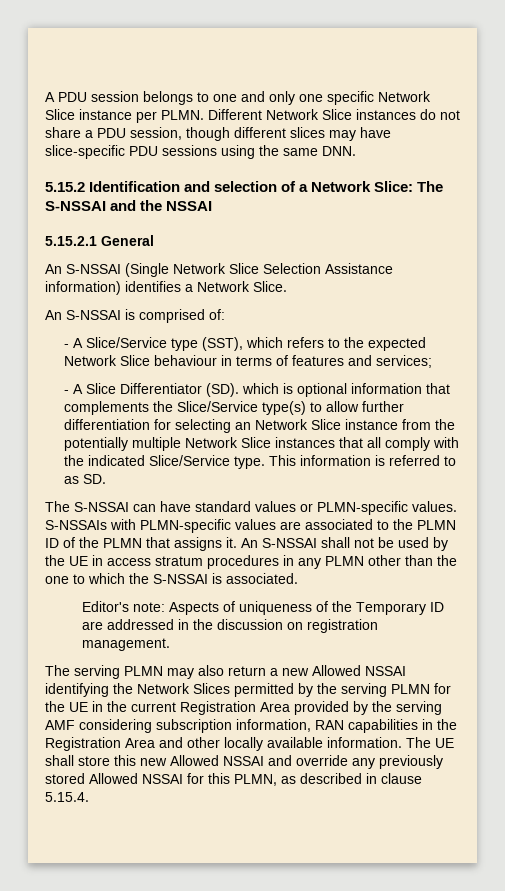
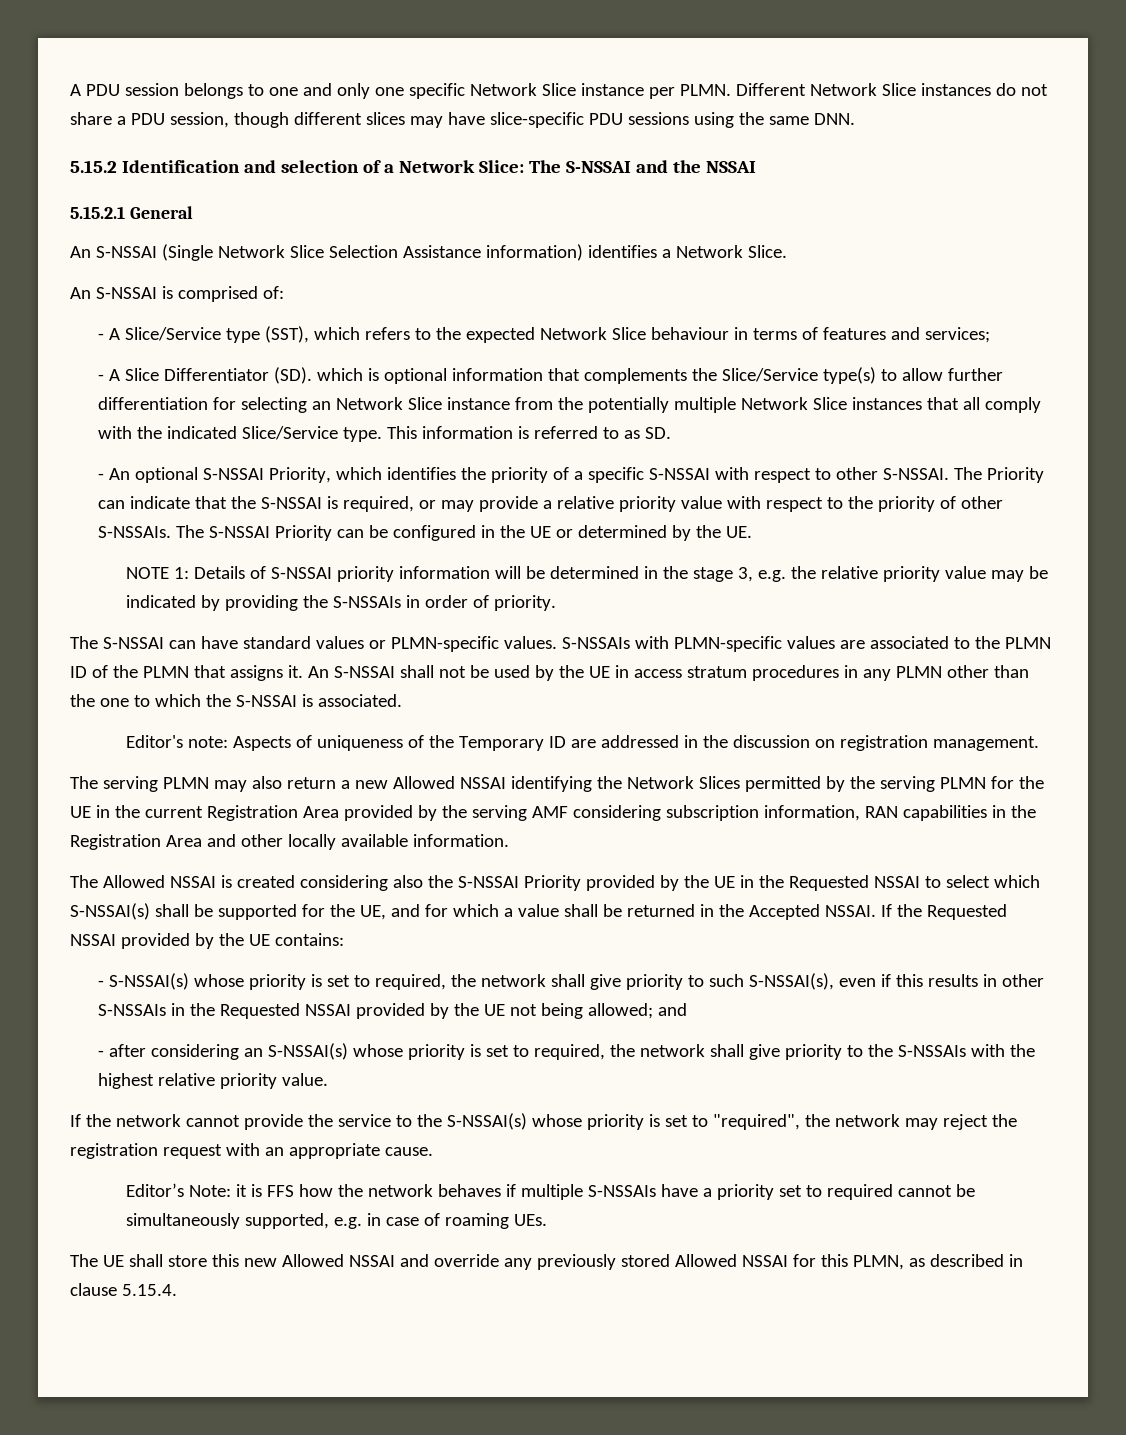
(106, 479) none -> [98,467,1045,483] [98,496,1004,512] [98,525,753,541] [126,566,1049,582] [126,595,557,611] // - An optional S-NSSAI Priority, which identifies the priority of a specific S-NSSAI with respect to other S-NSSAI. The Priority can indicate that the S-NSSAI is required, or may provide a relative priority value with respect to the priority of other S-NSSAIs. The S-NSSAI Priority can be configured in the UE or determined by the UE. // NOTE 1: Details of S-NSSAI priority information will be determined in the stage 3, e.g. the relative priority value may be indicated by providing the S-NSSAIs in order of priority.
(402, 742) none -> [70,875,1040,891] [70,903,1007,920] [70,933,344,949] [98,973,1045,990] [98,1003,688,1019] [98,1043,1036,1060] [98,1073,329,1089] [70,1113,1017,1130] [70,1143,433,1159] [126,1183,976,1200] [126,1213,548,1229] // The Allowed NSSAI is created considering also the S-NSSAI Priority provided by the UE in the Requested NSSAI to select which S-NSSAI(s) shall be supported for the UE, and for which a value shall be returned in the Accepted NSSAI. If the Requested NSSAI provided by the UE contains: // - S-NSSAI(s) whose priority is set to required, the network shall give priority to such S-NSSAI(s), even if this results in other S-NSSAIs in the Requested NSSAI provided by the UE not being allowed; and // - after considering an S-NSSAI(s) whose priority is set to required, the network shall give priority to the S-NSSAIs with the highest relative priority value. // If the network cannot provide the service to the S-NSSAI(s) whose priority is set to "required", the network may reject the registration request with an appropriate cause. // Editor’s Note: it is FFS how the network behaves if multiple S-NSSAIs have a priority set to required cannot be simultaneously supported, e.g. in case of roaming UEs. //

